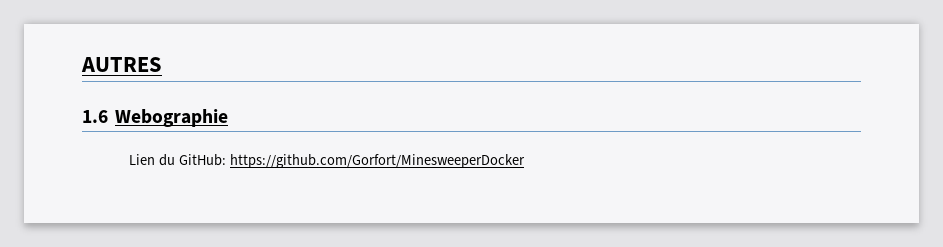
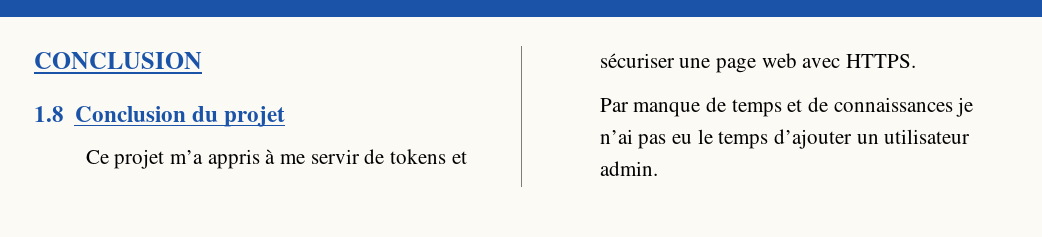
[81,57,162,72] [82,109,229,127] [128,154,525,168] AUTRES // 1.6 Webographie // Lien du GitHub: https://github.com/Gorfort/MinesweeperDocker -> [34,52,202,69] [34,106,285,127] [85,149,467,169] [599,53,917,73] [599,97,974,117] [599,129,971,149] [599,161,658,176] CONCLUSION // 1.8 Conclusion du projet // Ce projet m’a appris à me servir de tokens et sécuriser une page web avec HTTPS. // Par manque de temps et de connaissances je n’ai pas eu le temps d’ajouter un utilisateur admin.

